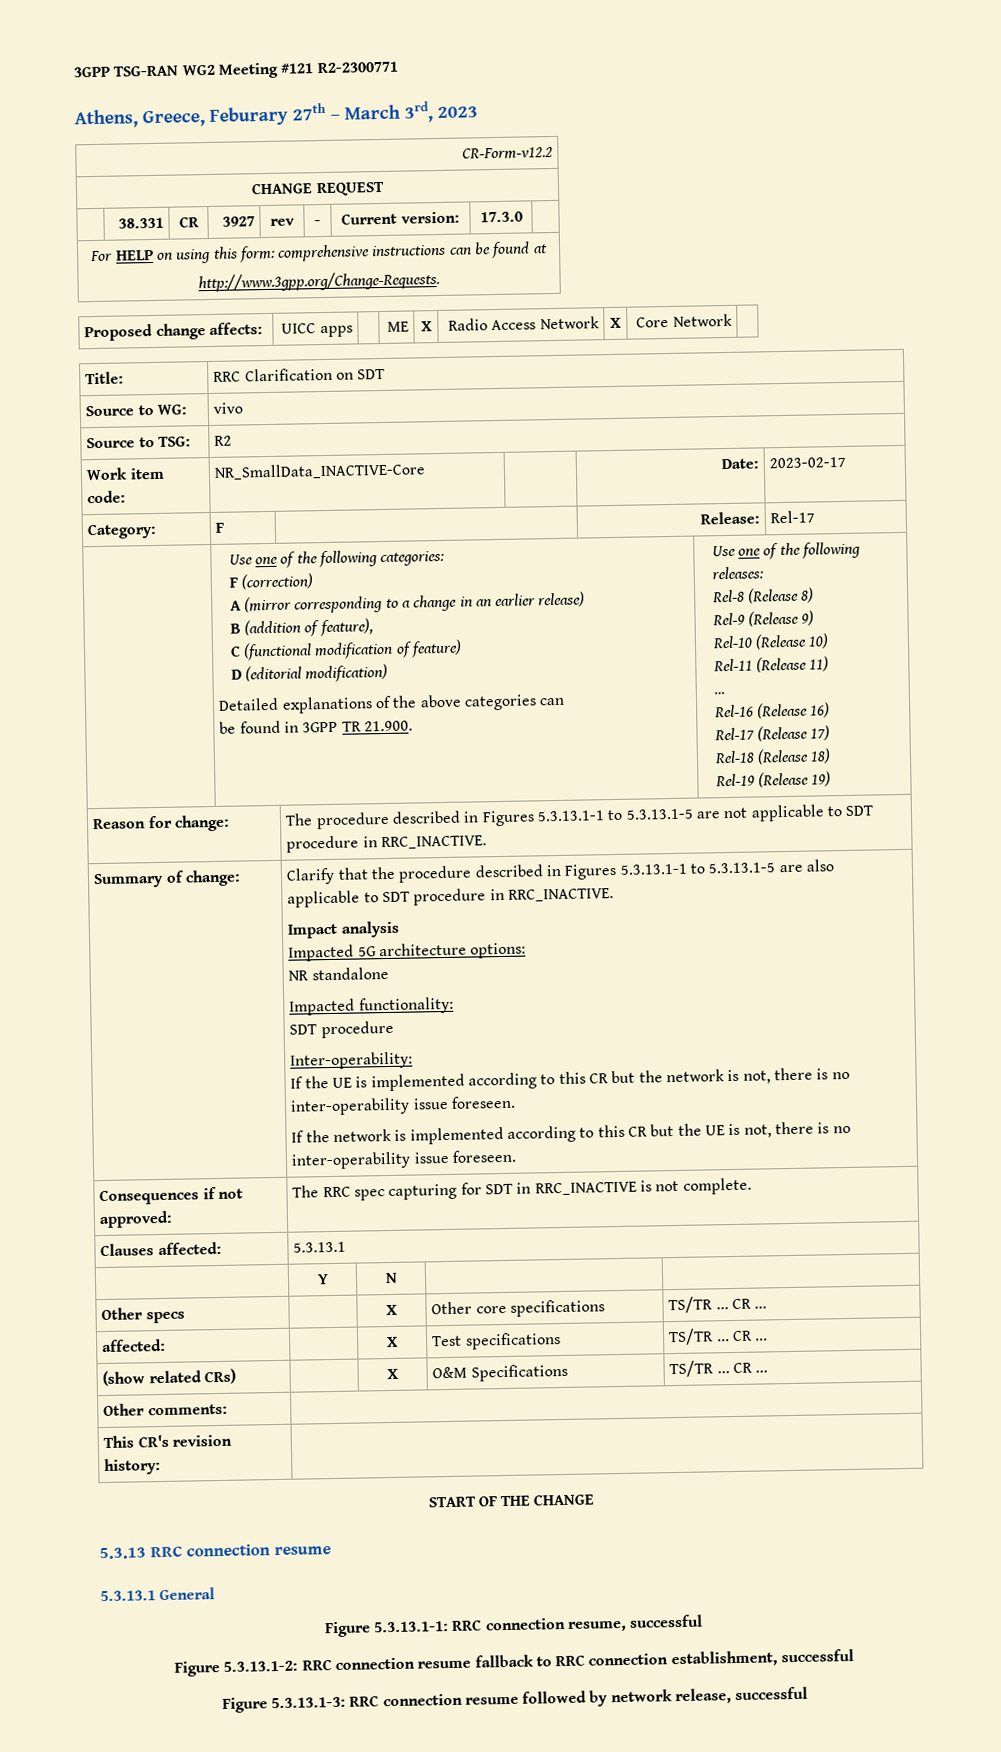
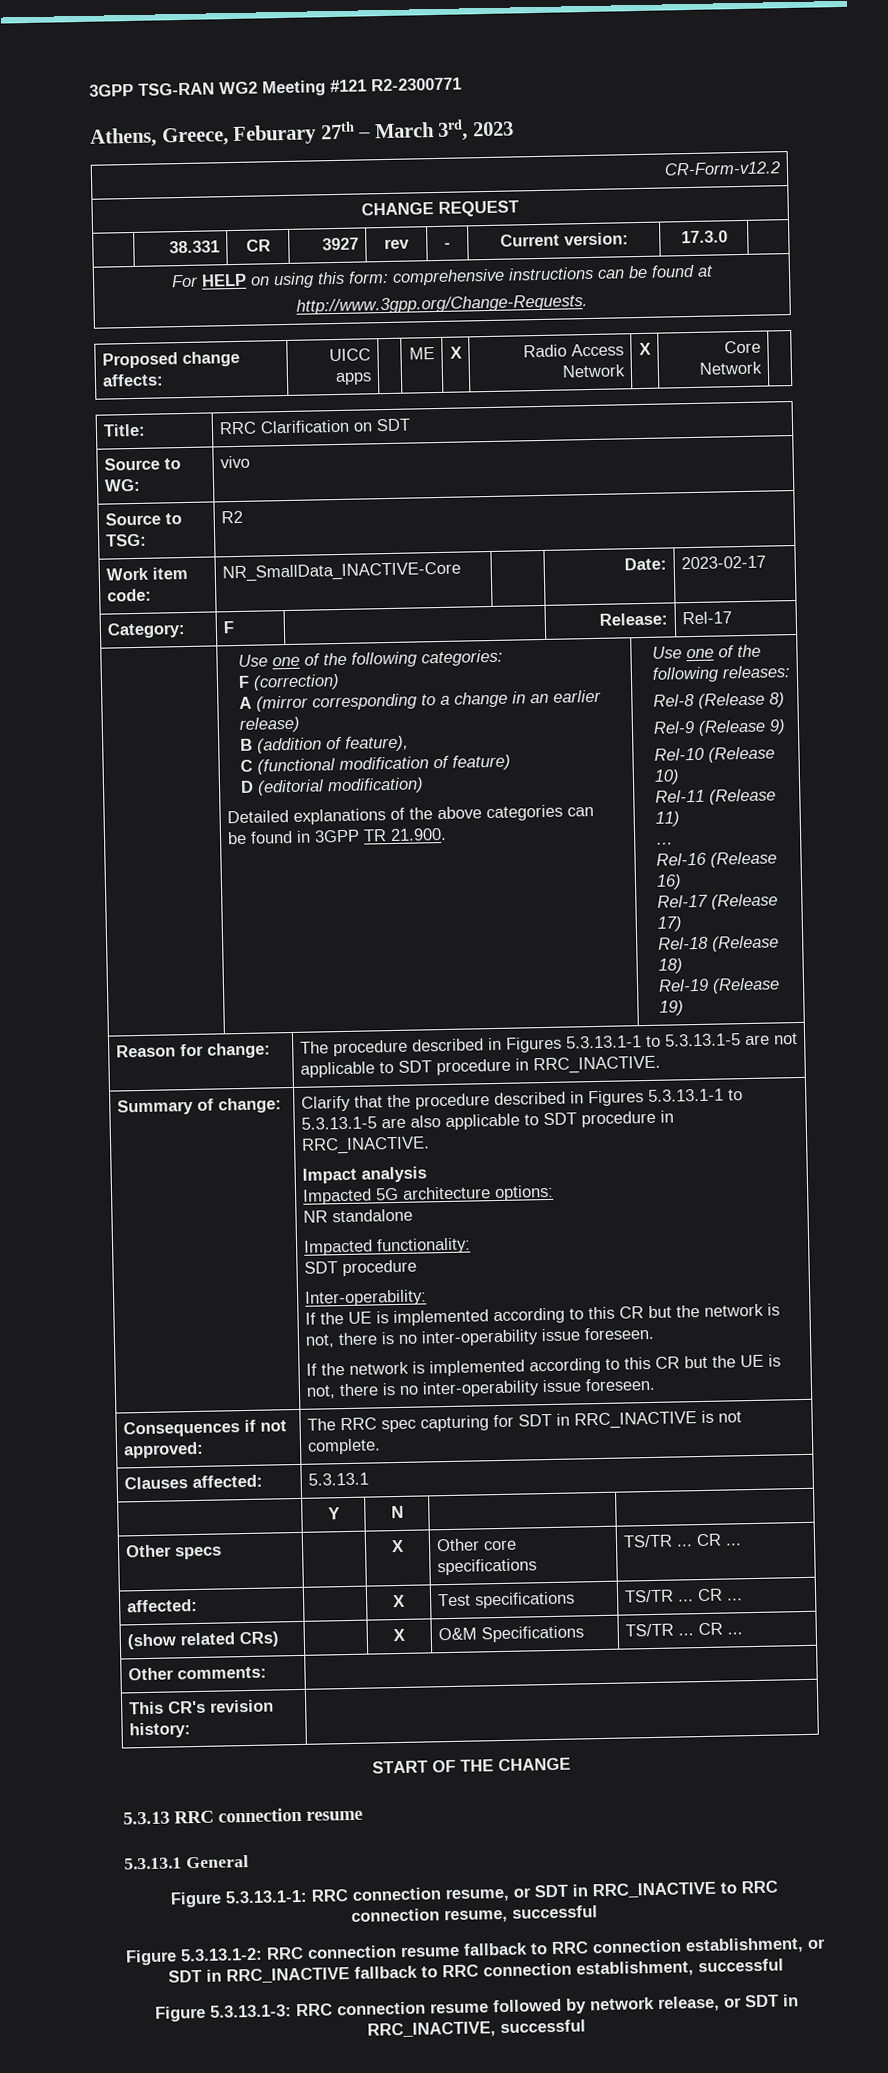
(627, 1626) none -> [512,1880,778,1899] [351,1908,508,1924] or SDT in RRC_INACTIVE to RRC connection resume,
(778, 1659) none -> [807,1938,826,1949] [167,1960,694,1984] or SDT in RRC_INACTIVE fallback to RRC connection establishment,
(733, 1696) none -> [723,1994,799,2008] [367,2021,496,2039] or SDT in RRC_INACTIVE,

